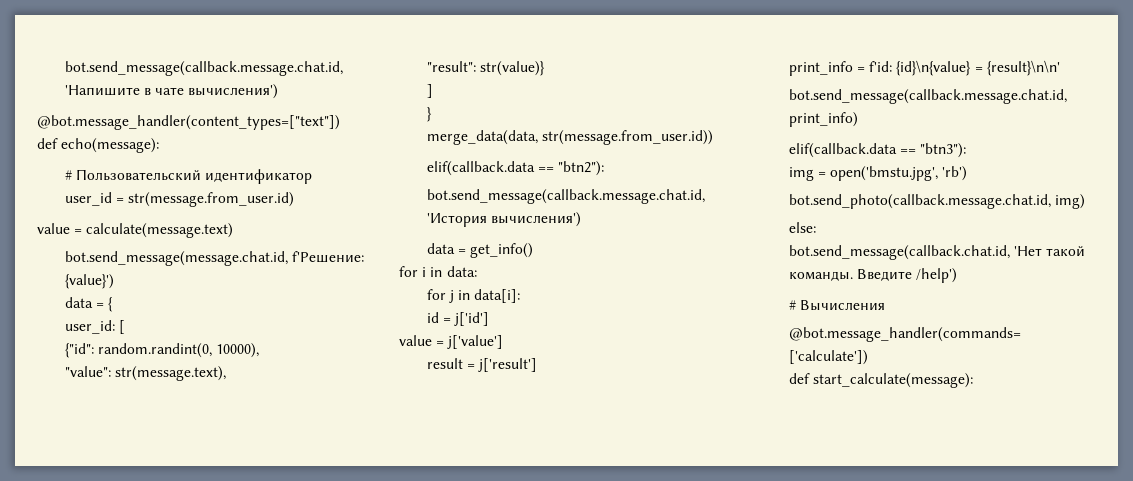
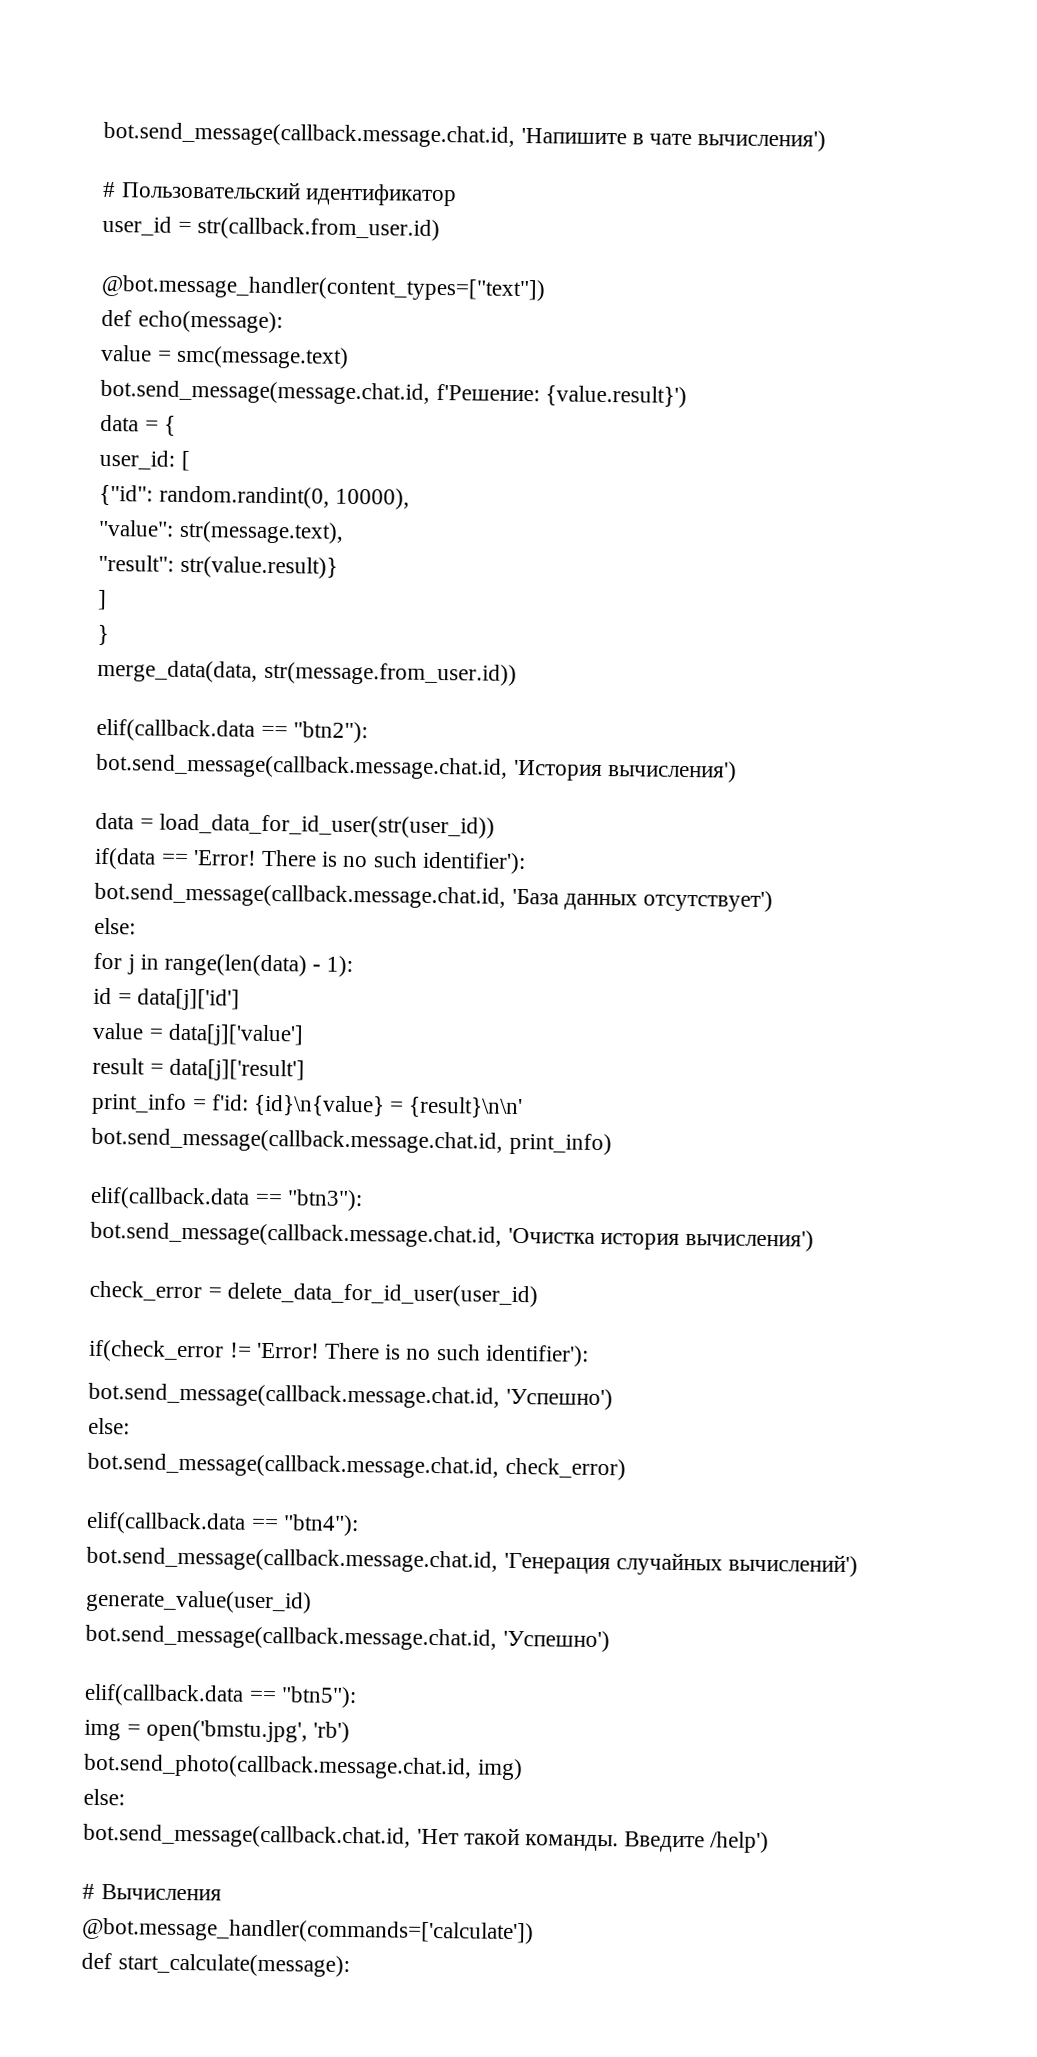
[37,115,340,130] [37,138,160,153] // @bot.message_handler(content_types=["text"]) // def echo(message): -> (827, 140) none
[128,192,295,207] [37,223,234,238] str(message.from_user.id) // value = calculate(message.text) -> [196,217,440,241] [101,274,547,302] [101,309,283,334] [101,344,349,369] str(callback.from_user.id) // @bot.message_handler(content_types=["text"]) // def echo(message): // value = smc(message.text)
[64,274,114,289] {value}') -> [544,385,687,408] {value.result}')
[479,61,545,76] str(value)} -> [179,555,338,579] str(value.result)}
[470,243,534,258] [399,266,477,277] get_info() // for i in data: -> [158,813,495,839] [94,847,526,875] [94,882,773,913] [94,917,137,935] load_data_for_id_user(str(user_id)) // if(data == 'Error! There is no such identifier'): // bot.send_message(callback.message.chat.id, 'База данных отсутствует') // else:
[474,289,521,303] data[i]: -> [163,953,354,978] range(len(data) - 1):
[454,312,490,326] [399,335,504,349] j['id'] // value = j['value'] -> [136,988,240,1011] [92,1022,304,1047] data[j]['id'] // value = data[j]['value']
[478,358,538,372] j['result'] -> [168,1058,305,1082] data[j]['result']
(967, 150) none -> [90,1221,814,1252] [89,1280,538,1308] [88,1339,589,1367] [88,1382,613,1411] [88,1417,131,1435] [87,1452,626,1481] [86,1511,359,1537] [86,1546,858,1578] [85,1589,313,1614] [85,1624,610,1653] [84,1683,357,1709] // bot.send_message(callback.message.chat.id, 'Очистка история вычисления') // check_error = delete_data_for_id_user(user_id) // if(check_error != 'Error! There is no such identifier'): // bot.send_message(callback.message.chat.id, 'Успешно') // else: // bot.send_message(callback.message.chat.id, check_error) // elif(callback.data == "btn4"): // bot.send_message(callback.message.chat.id, 'Генерация случайных вычислений') // generate_value(user_id) // bot.send_message(callback.message.chat.id, 'Успешно') // elif(callback.data == "btn5"):

